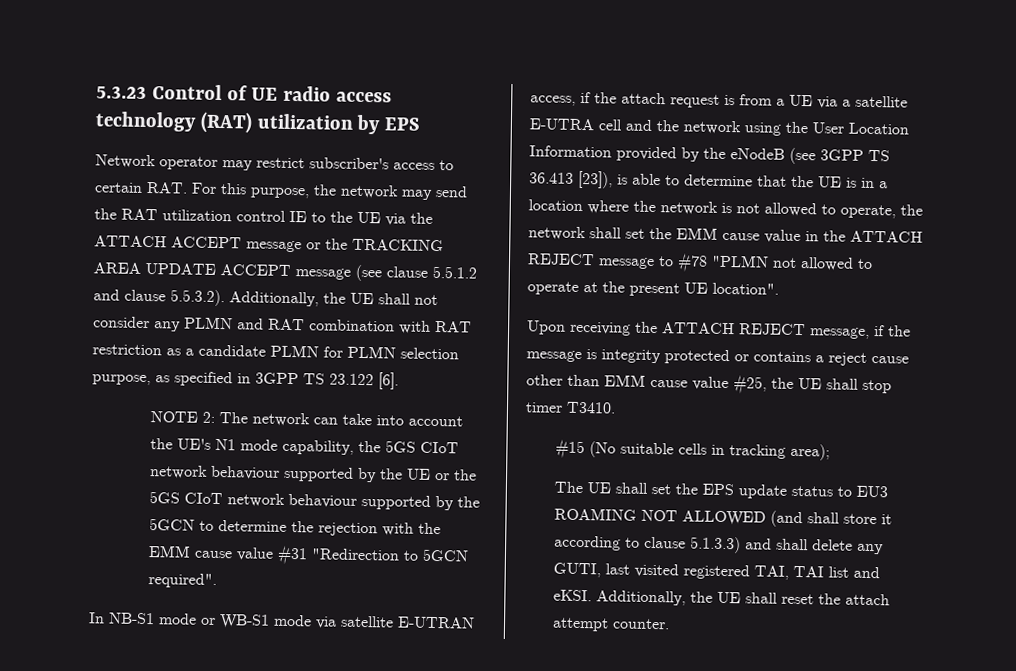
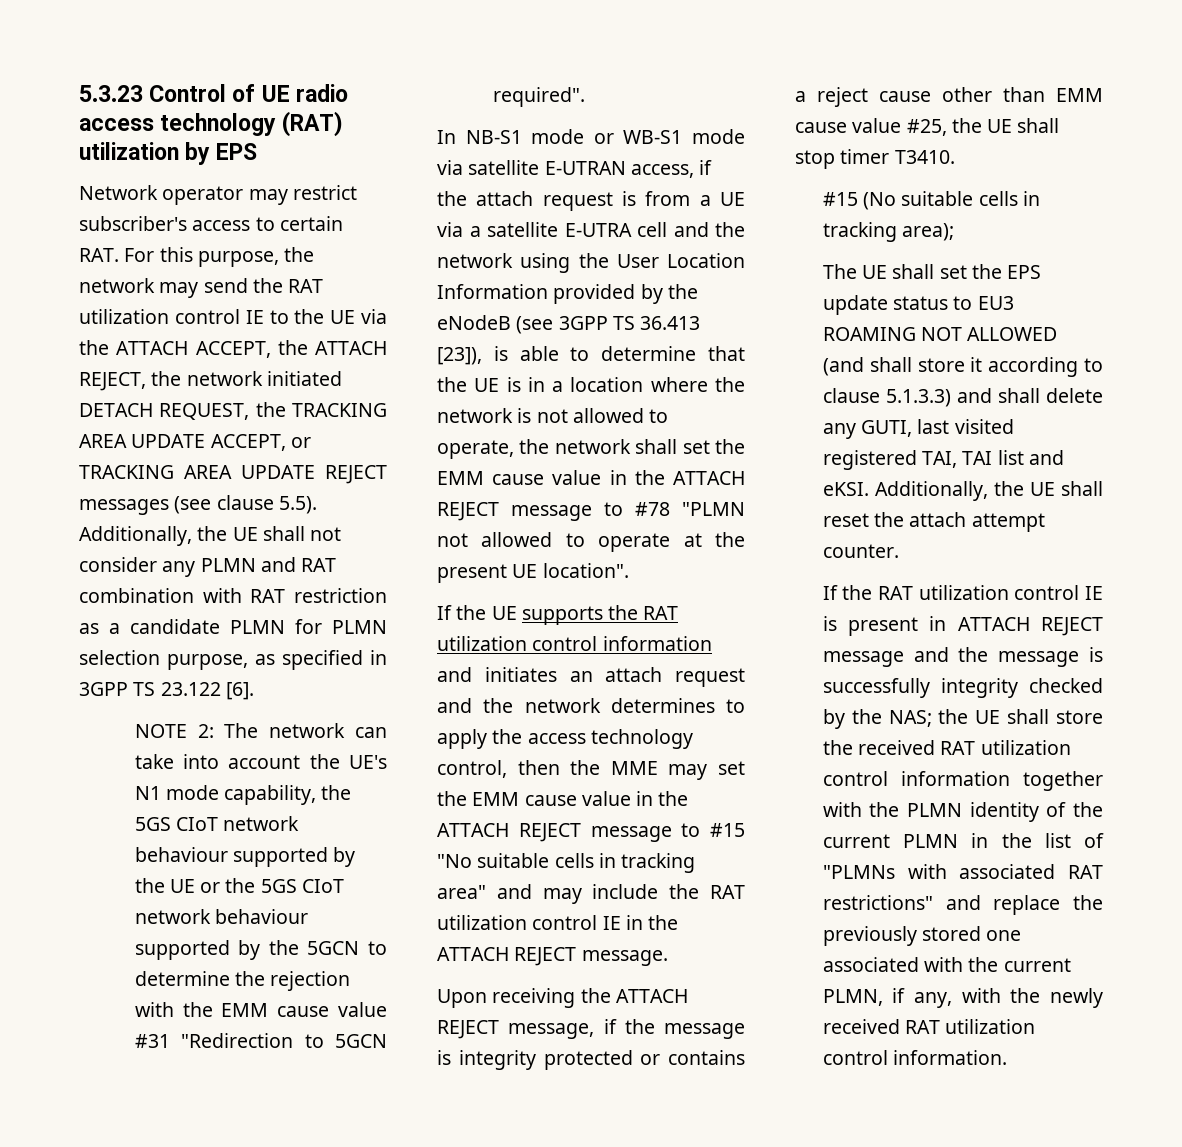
[171,236,444,253] [93,262,477,282] [93,289,225,307] ACCEPT message or the TRACKING AREA UPDATE ACCEPT message (see clause 5.5.1.2 and clause 5.5.3.2). -> [195,340,387,358] [79,371,342,391] [79,402,387,420] [79,434,311,451] [79,465,387,484] [79,495,317,515] ACCEPT, the ATTACH REJECT, the network initiated DETACH REQUEST, the TRACKING AREA UPDATE ACCEPT, or TRACKING AREA UPDATE REJECT messages (see clause 5.5).
(779, 288) none -> [437,605,679,625] [437,636,712,651] [437,667,745,687] [437,698,745,713] [437,729,693,749] [437,760,745,780] [437,791,689,806] [437,823,745,842] [437,853,696,873] [437,884,745,904] [437,915,679,930] [437,947,668,966] // If the UE supports the RAT utilization control information and initiates an attach request and the network determines to apply the access technology control, then the MME may set the EMM cause value in the ATTACH REJECT message to #15 "No suitable cells in tracking area" and may include the RAT utilization control IE in the ATTACH REJECT message.
(670, 624) none -> [822,585,1103,600] [822,616,1103,636] [822,647,1103,667] [822,678,1103,698] [822,709,1103,729] [822,740,1071,755] [822,771,1103,791] [822,802,1103,822] [822,833,1104,848] [822,864,1103,879] [822,895,1103,915] [822,926,1022,946] [822,957,1071,972] [822,988,1103,1008] [822,1019,1036,1034] [822,1050,1008,1065] // If the RAT utilization control IE is present in ATTACH REJECT message and the message is successfully integrity checked by the NAS; the UE shall store the received RAT utilization control information together with the PLMN identity of the current PLMN in the list of "PLMNs with associated RAT restrictions" and replace the previously stored one associated with the current PLMN, if any, with the newly received RAT utilization control information.

